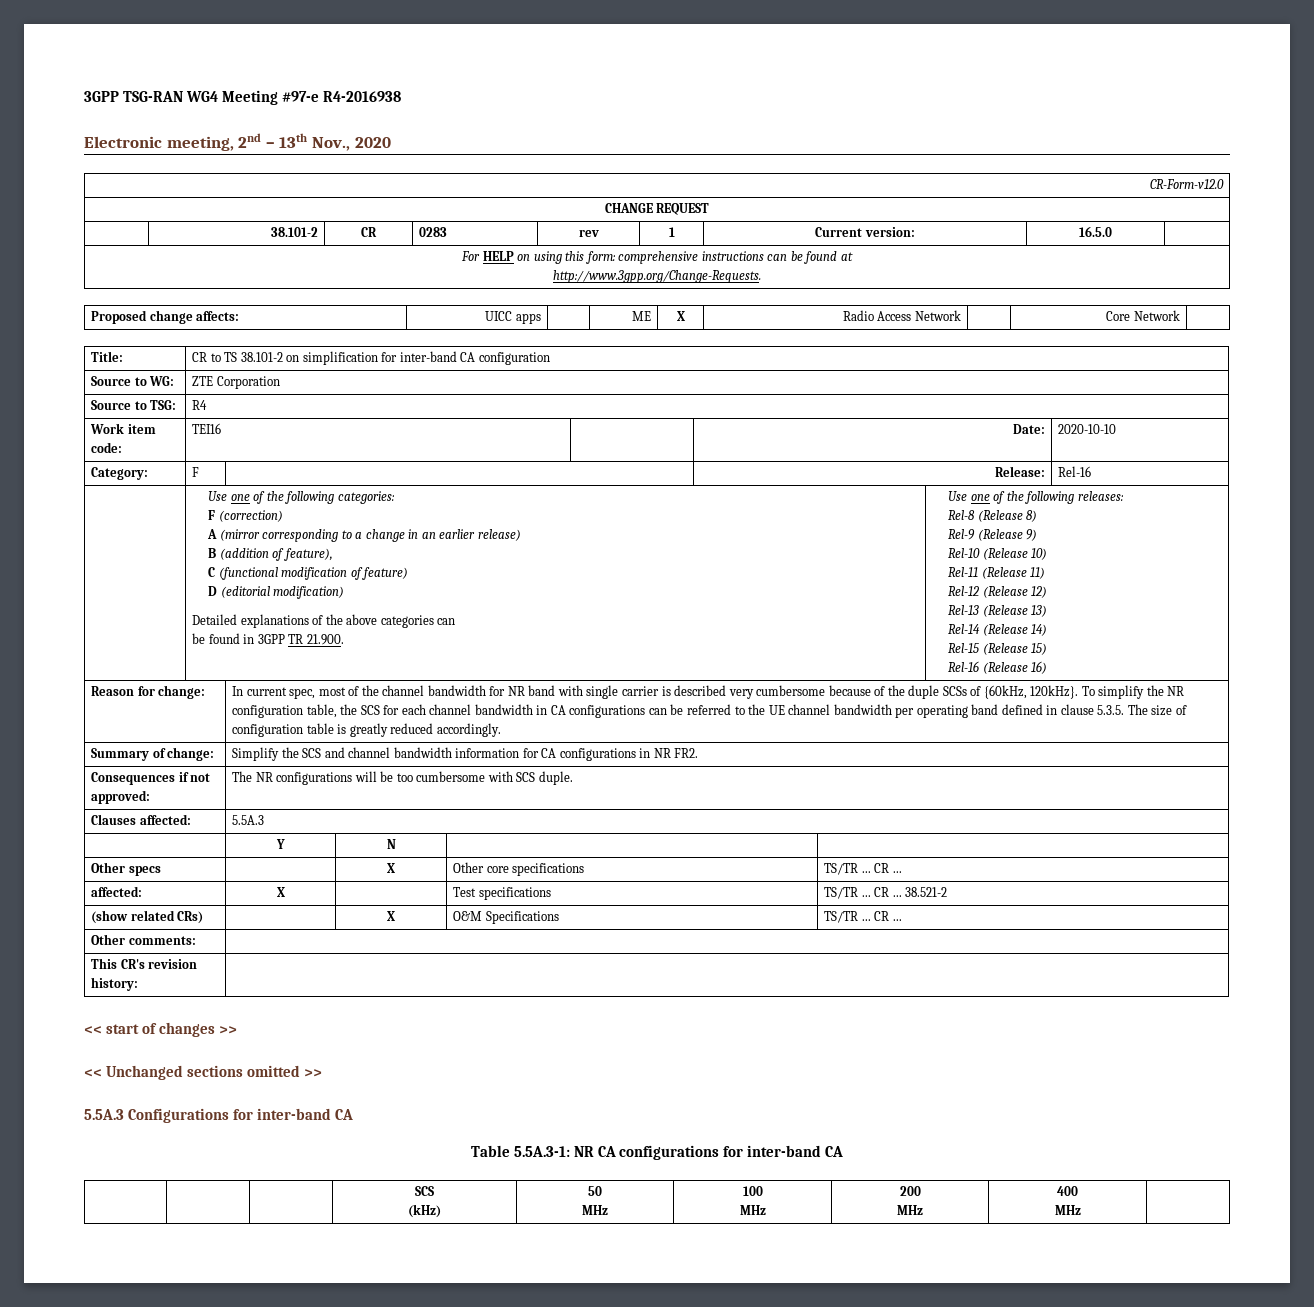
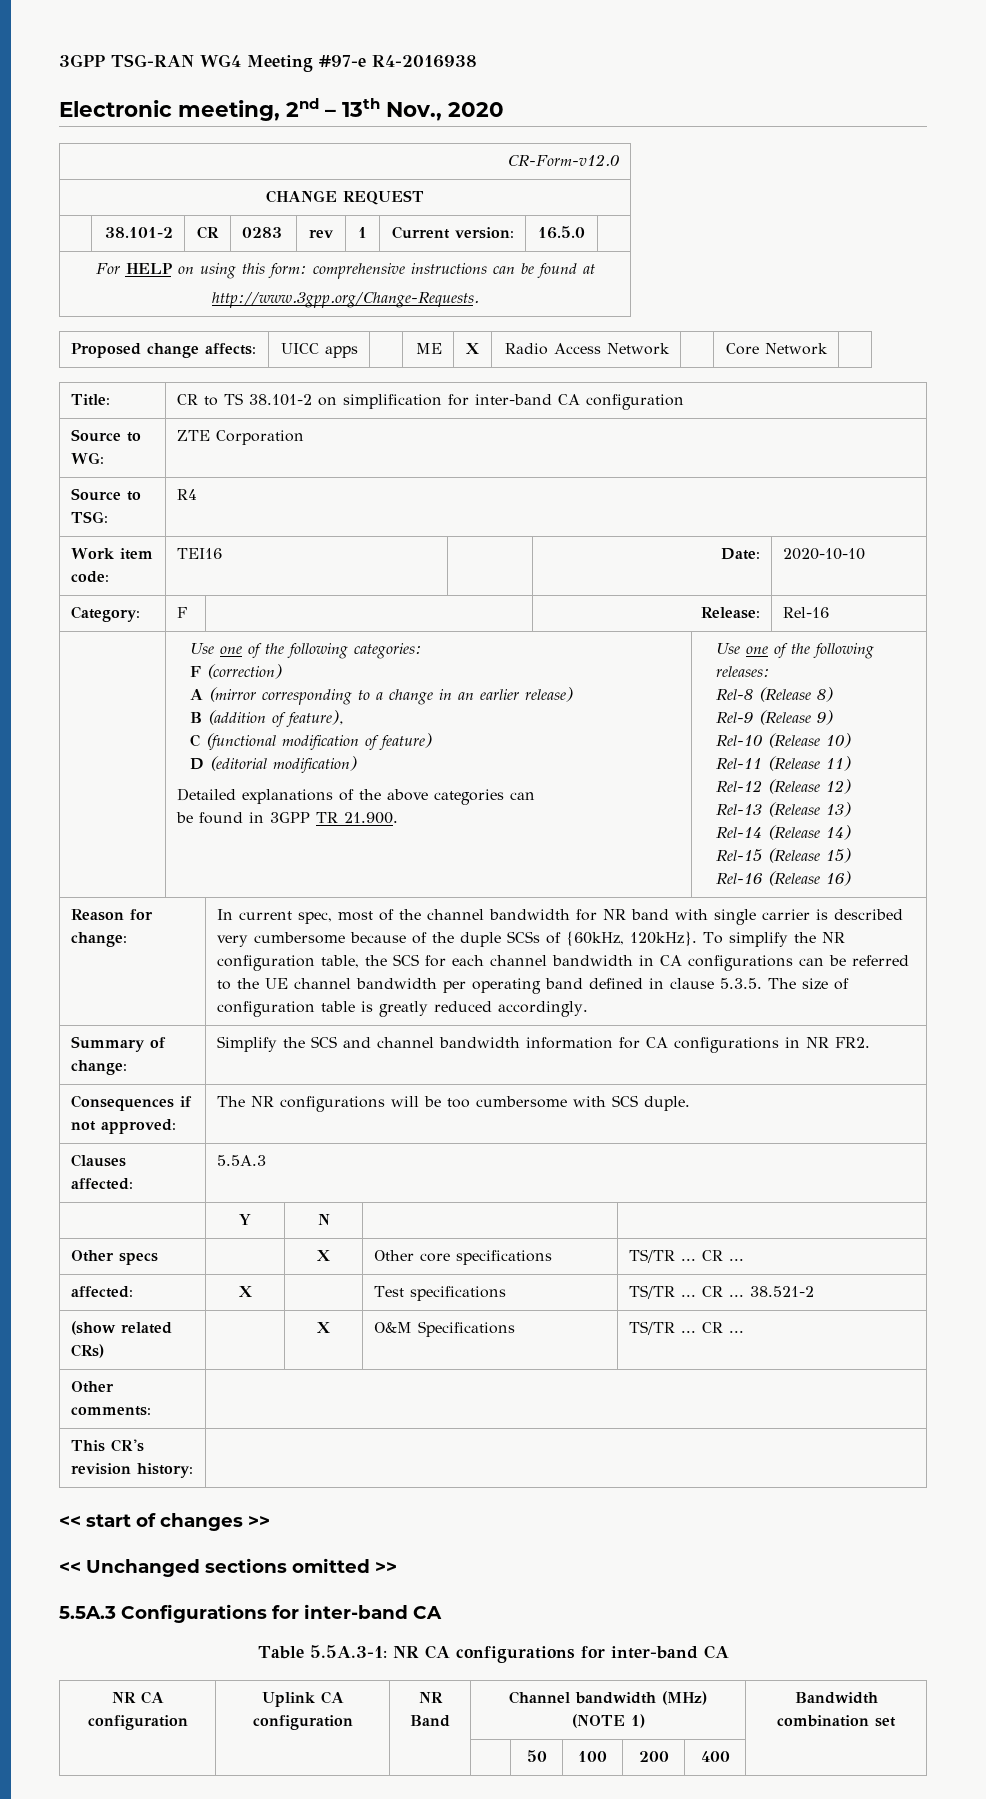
[414,1186,434,1196] [407,1204,441,1218] | | | SCS // (kHz) -> [111,1691,164,1704] [87,1715,188,1730] [261,1691,344,1707] [252,1715,353,1730] [418,1692,443,1703] [410,1715,450,1727] [509,1691,707,1705] [571,1714,645,1728] [794,1692,878,1704] [777,1715,896,1727] NR CA configuration | Uplink CA configuration | NR Band | Channel bandwidth (MHz) (NOTE 1) | Bandwidth combination set // | | |
[582,1205,608,1215] // MHz -> (547, 1756) none
[739,1205,766,1215] // MHz -> (607, 1756) none
[897,1205,923,1215] // MHz -> (669, 1756) none
[1054,1205,1081,1215] // MHz -> (730, 1756) none

